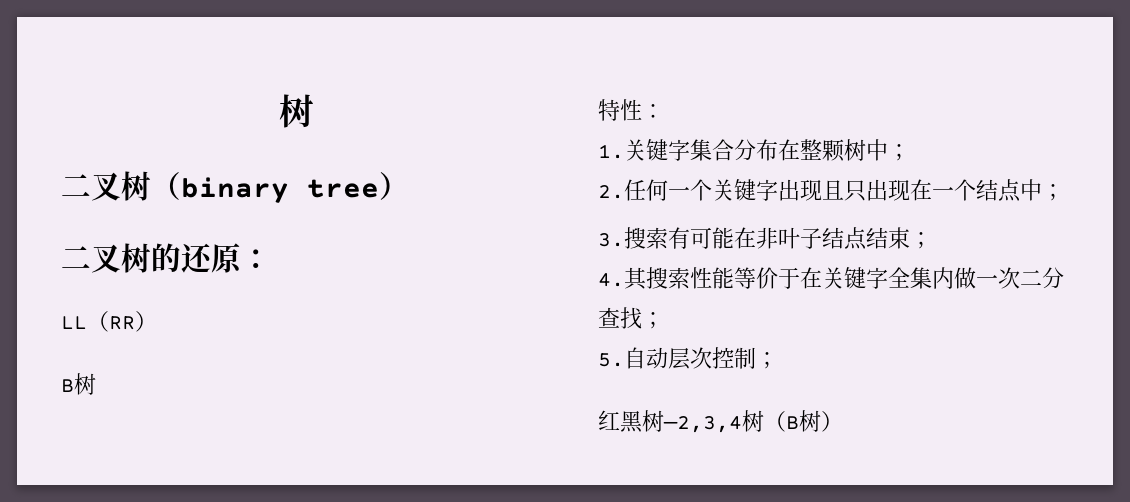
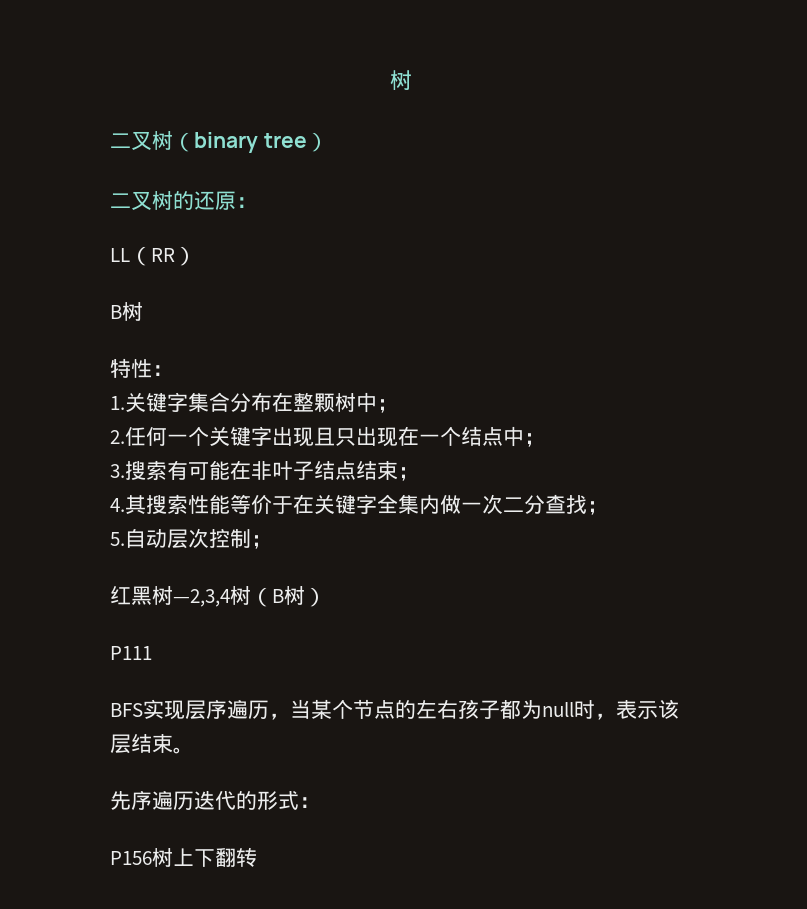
(843, 421) none -> [110,646,152,660] [110,699,679,720] [110,734,194,754] [110,790,320,810] [110,847,257,867] // P111 // BFS实现层序遍历，当某个节点的左右孩子都为null时，表示该层结束。 // 先序遍历迭代的形式： // P156树上下翻转

